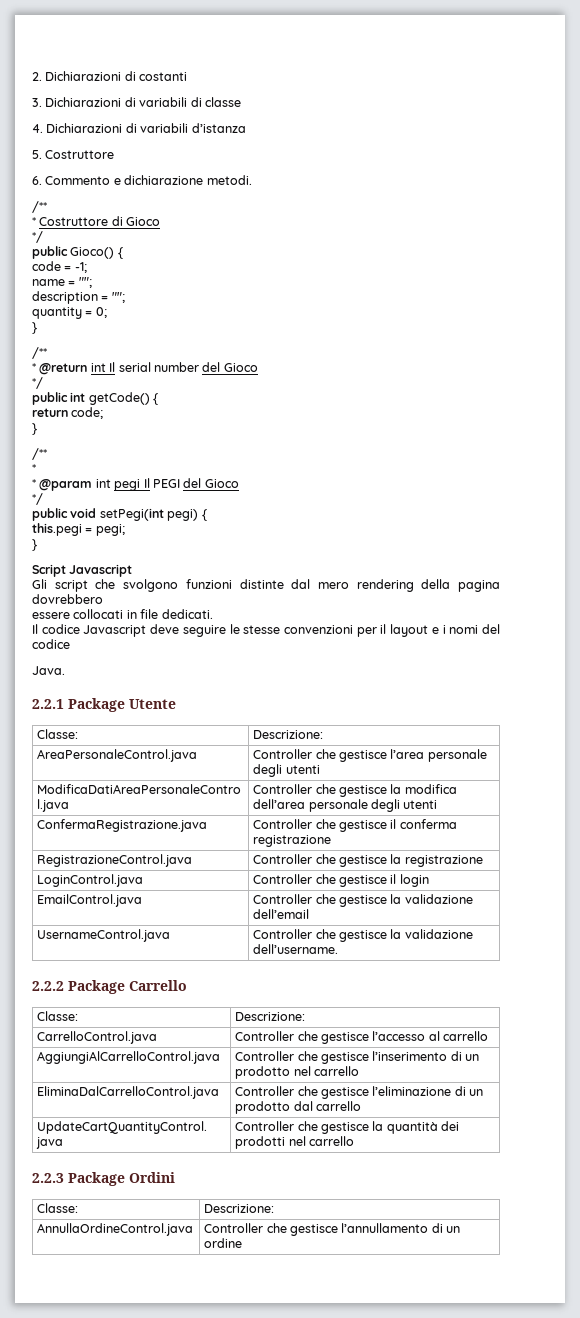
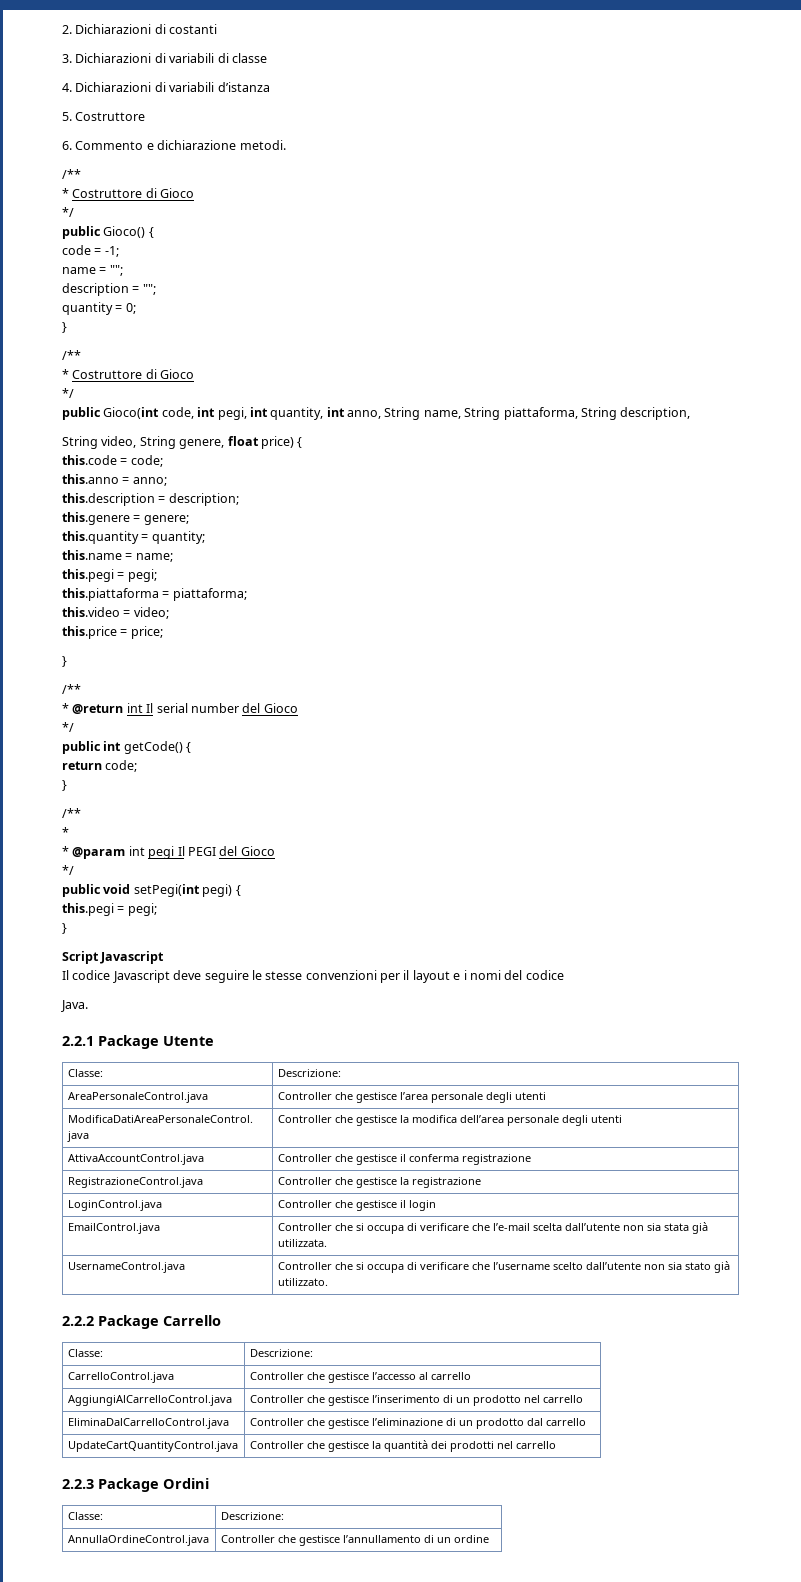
(47, 353) none -> [62,369,195,379] [62,388,74,398] [62,407,691,420] [62,436,303,449] [62,455,163,467] [62,474,167,486] [62,493,239,506] [62,512,189,525] [62,531,205,544] [62,550,173,562] [62,569,157,582] [62,588,247,601] [62,607,169,619] [62,626,163,639] [62,656,67,667] [62,684,81,694] // * Costruttore di Gioco // */ // public Gioco(int code, int pegi, int quantity, int anno, String name, String piattaforma, String description, // String video, String genere, float price) { // this.code = code; // this.anno = anno; // this.description = description; // this.genere = genere; // this.quantity = quantity; // this.name = name; // this.pegi = pegi; // this.piattaforma = piattaforma; // this.video = video; // this.price = price; // } // /**
[32,579,500,592] [32,594,103,604] [32,609,213,619] // Gli script che svolgono funzioni distinte dal mero rendering della pagina dovrebbero // essere collocati in file dedicati. -> (165, 957) none
[37,819,208,832] ConfermaRegistrazione.java -> [67,1154,204,1165] AttivaAccountControl.java
[338,894,473,907] [253,909,310,919] [37,929,171,942] [253,929,473,942] [253,944,339,954] gestisce la validazione dell’email // UsernameControl.java | Controller che gestisce la validazione dell’username. -> [355,1222,708,1234] [277,1239,327,1247] [67,1262,185,1273] [277,1261,730,1273] [277,1278,328,1286] si occupa di verificare che l’e-mail scelta dall’utente non sia stata già utilizzata. // UsernameControl.java | Controller che si occupa di verificare che l’username scelto dall’utente non sia stato già utilizzato.

